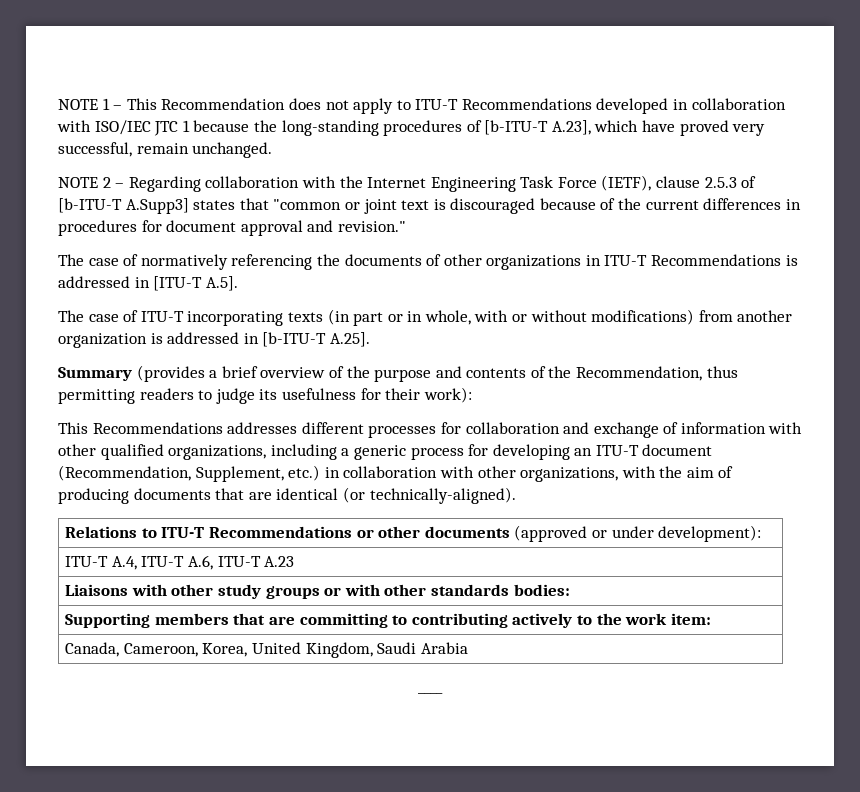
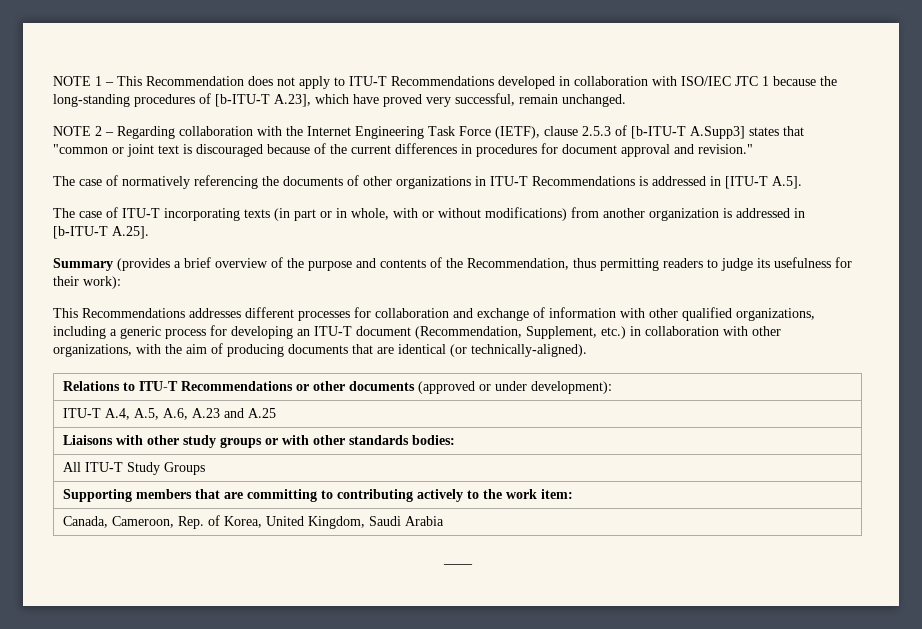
[141,555,261,570] ITU-T A.6, ITU-T -> [134,408,189,420] A.5, A.6,
(295, 561) none -> [224,408,277,418] and A.25
(570, 590) none -> [63,462,206,475] // All ITU-T Study Groups
(198, 650) none -> [178,515,221,529] Rep. of

